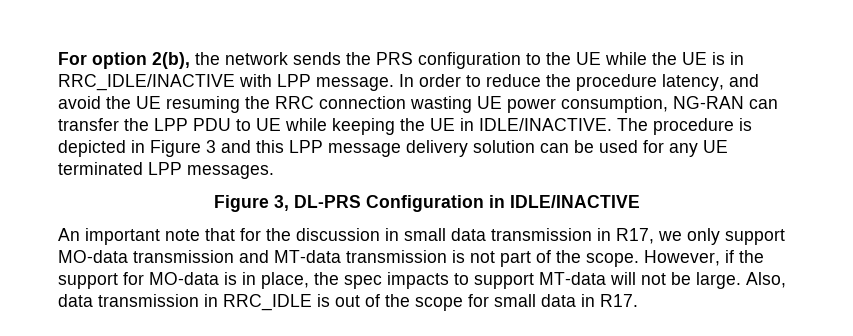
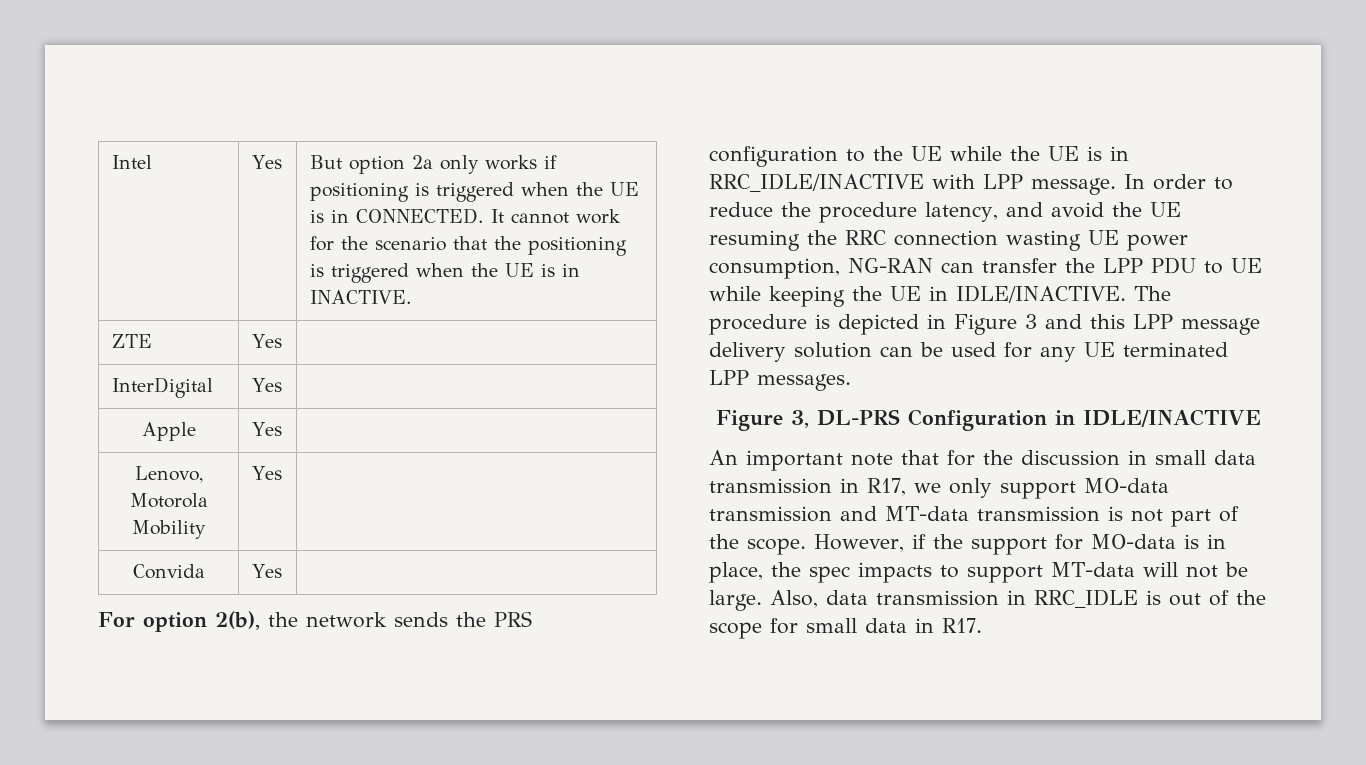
(58, 58) none -> [111,155,152,169] [251,155,282,169] [309,155,557,174] [309,182,639,202] [309,208,621,224] [309,236,627,256] [309,263,580,283] [309,290,412,304] [111,334,152,348] [251,334,282,348] [111,377,213,398] [251,378,282,392] [141,422,196,441] [251,422,282,436] [134,466,203,483] [129,493,208,508] [132,520,206,539] [251,466,282,480] [132,564,205,579] [251,564,282,578] Intel | Yes | But option 2a only works if positioning is triggered when the UE is in CONNECTED. It cannot work for the scenario that the positioning is triggered when the UE is in INACTIVE. // ZTE | Yes | // InterDigital | Yes | // Apple | Yes | // Lenovo, Motorola Mobility | Yes | // Convida | Yes | //

